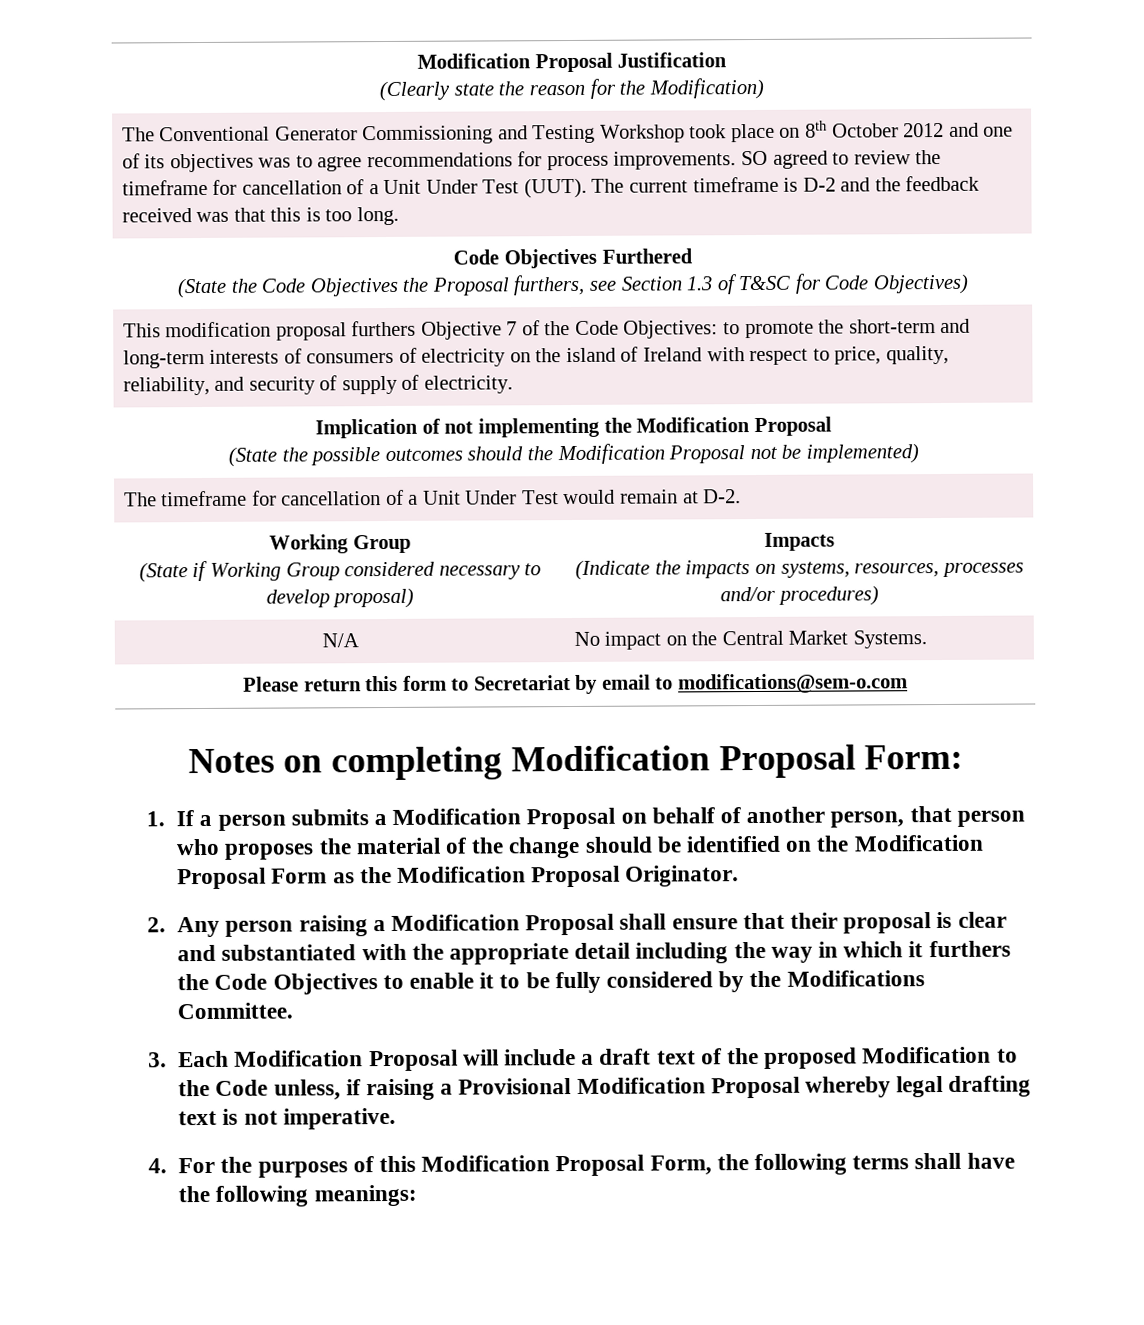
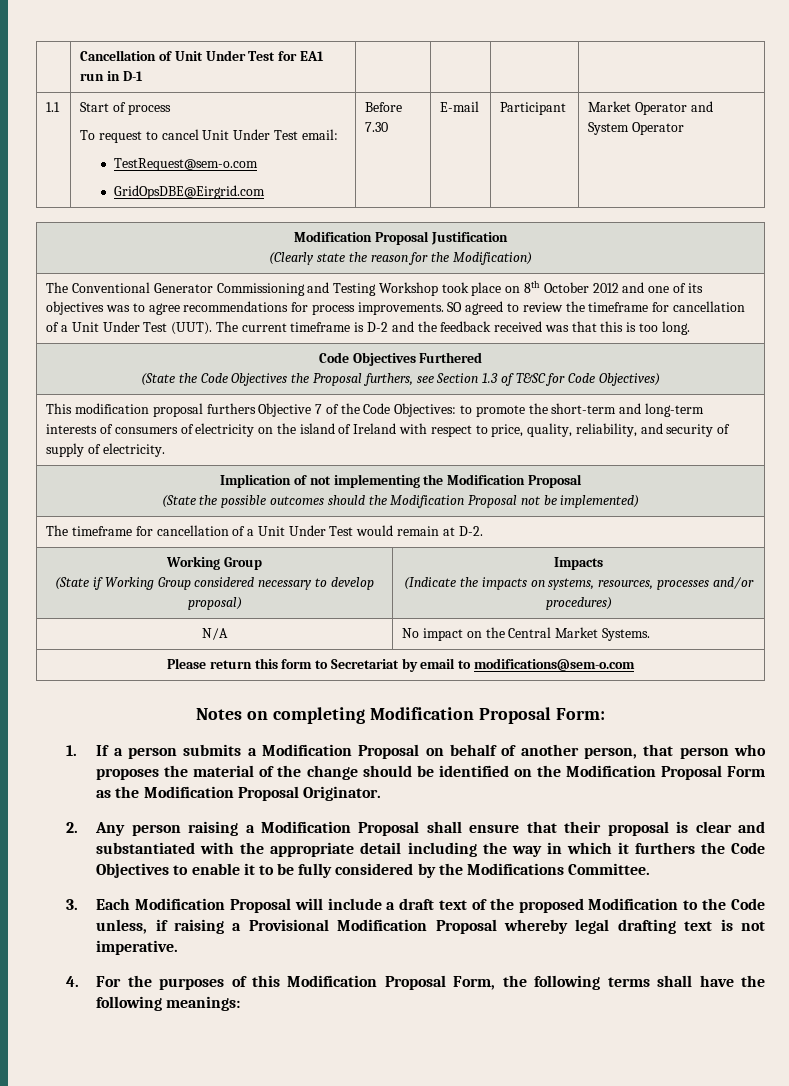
(416, 61) none -> [80,50,324,61] [80,71,143,81] [46,102,61,112] [80,102,171,115] [80,129,338,143] [113,158,258,171] [113,185,265,199] [365,102,403,112] [365,122,389,132] [440,101,480,112] [500,102,567,115] [588,101,713,115] [588,122,684,135] | Cancellation of Unit Under Test for EA1 run in D-1 | | | | // 1.1 | Start of process // To request to cancel Unit Under Test email: // TestRequest@sem-o.com // GridOpsDBE@Eirgrid.com | Before 7.30 | E-mail | Participant | Market Operator and System Operator //

